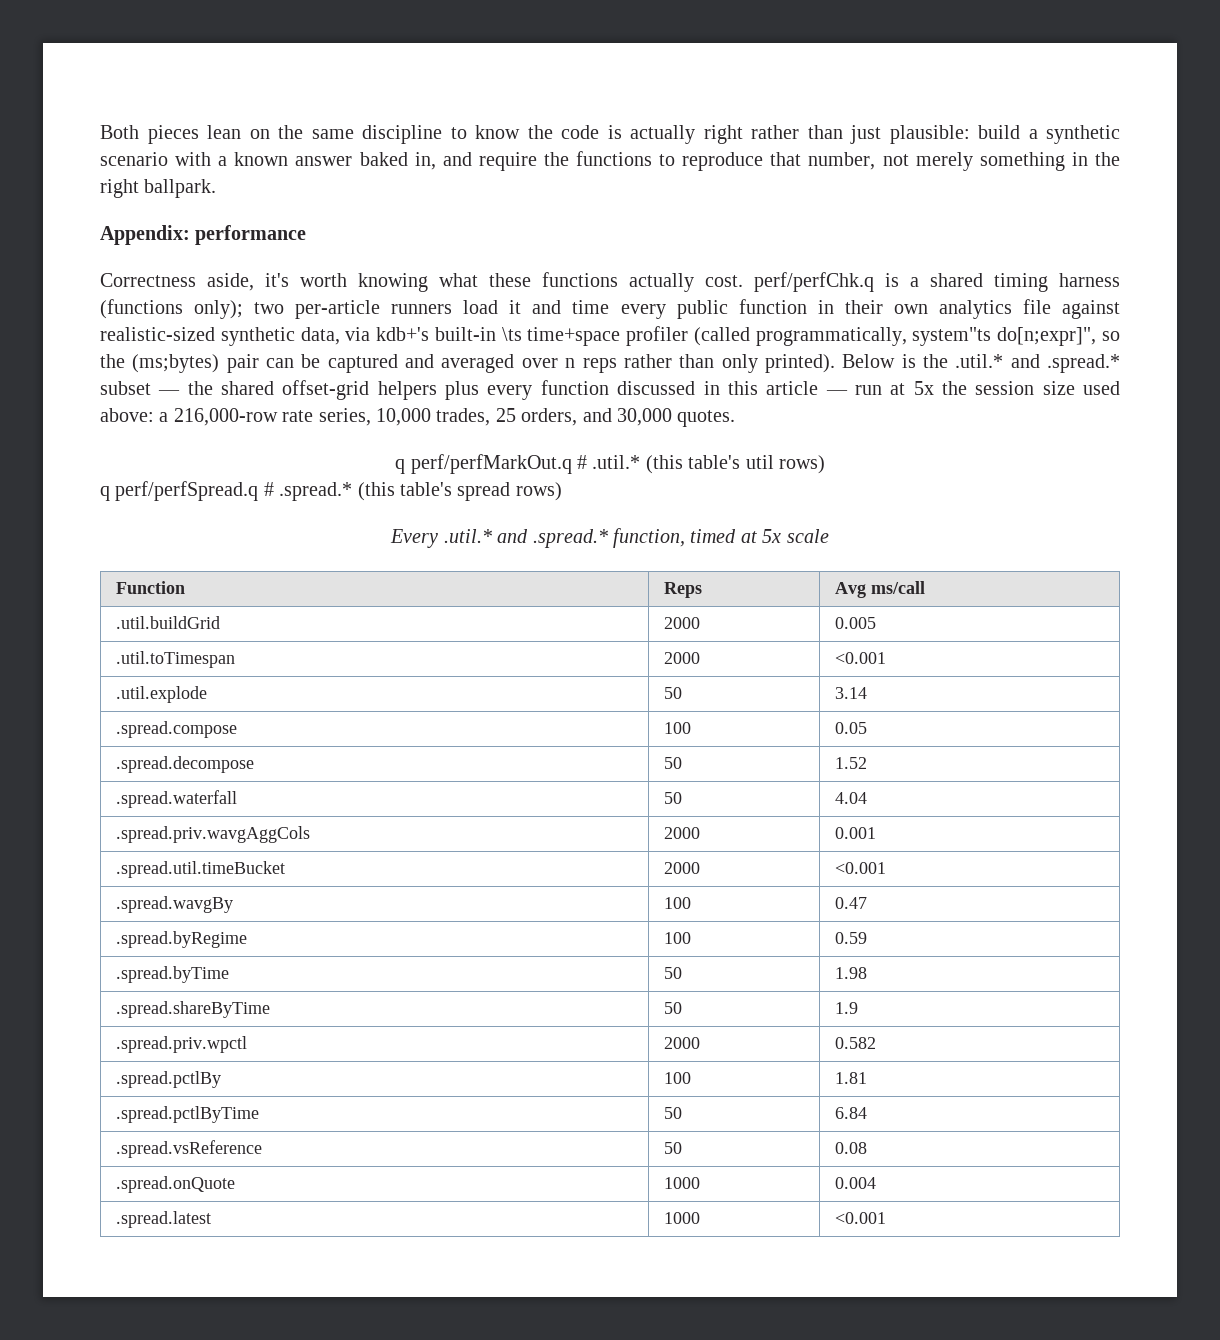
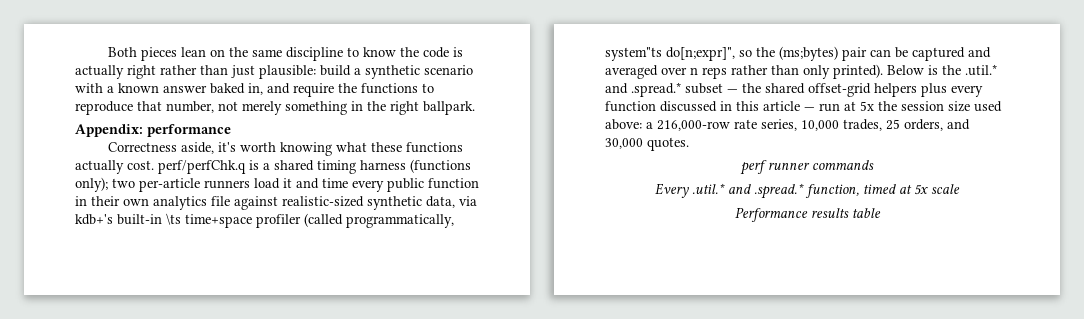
[395,454,825,474] [100,481,562,501] q perf/perfMarkOut.q # .util.* (this table's util rows) // q perf/perfSpread.q # .spread.* (this table's spread rows) -> [740,160,874,175] perf runner commands
[115,581,185,594] [663,582,702,598] [834,581,925,598] [115,616,220,629] [663,617,700,629] [834,617,876,629] [115,651,235,668] [663,652,700,664] [834,652,886,664] [115,686,207,703] [663,687,682,699] [834,687,867,699] [115,721,237,738] [663,722,691,734] [834,722,867,734] [115,756,254,773] [663,757,682,769] [834,757,867,769] [115,790,237,808] [663,792,682,804] [834,792,867,804] [115,826,310,843] [663,827,700,839] [834,827,876,839] [115,861,285,878] [663,862,700,874] [834,862,886,874] [115,896,233,913] [663,897,691,909] [834,897,867,909] [115,931,247,948] [663,932,691,944] [834,932,867,944] [115,966,229,983] [663,967,682,979] [834,967,867,979] [115,1001,270,1018] [663,1002,682,1014] [834,1002,858,1014] [115,1036,247,1053] [663,1037,700,1049] [834,1037,876,1049] [115,1071,221,1088] [663,1072,691,1084] [834,1072,867,1084] [115,1106,259,1123] [663,1107,682,1119] [834,1107,867,1119] [115,1140,262,1158] [663,1142,682,1154] [834,1142,867,1154] [115,1176,235,1193] [663,1177,700,1189] [834,1177,876,1189] [115,1211,211,1228] [663,1212,700,1224] [834,1212,886,1224] // Function | Reps | Avg ms/call // .util.buildGrid | 2000 | 0.005 // .util.toTimespan | 2000 | <0.001 // .util.explode | 50 | 3.14 // .spread.compose | 100 | 0.05 // .spread.decompose | 50 | 1.52 // .spread.waterfall | 50 | 4.04 // .spread.priv.wavgAggCols | 2000 | 0.001 // .spread.util.timeBucket | 2000 | <0.001 // .spread.wavgBy | 100 | 0.47 // .spread.byRegime | 100 | 0.59 // .spread.byTime | 50 | 1.98 // .spread.shareByTime | 50 | 1.9 // .spread.priv.wpctl | 2000 | 0.582 // .spread.pctlBy | 100 | 1.81 // .spread.pctlByTime | 50 | 6.84 // .spread.vsReference | 50 | 0.08 // .spread.onQuote | 1000 | 0.004 // .spread.latest | 1000 | <0.001 -> [734,207,881,222] // Performance results table

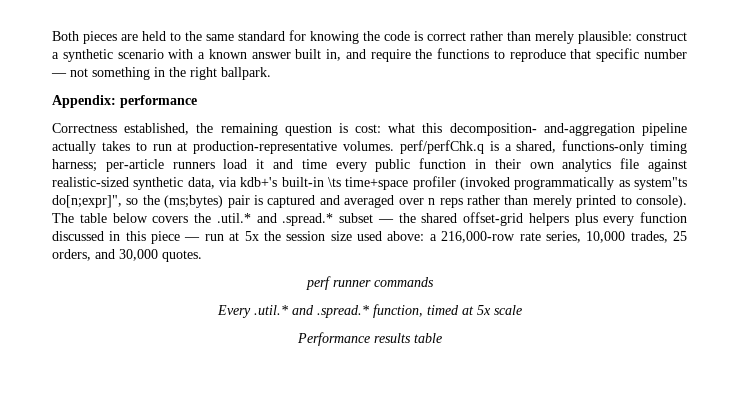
[181,47,464,61] [75,65,351,79] lean on the same discipline to know the code is actually right rather than just plausible: build -> [121,30,687,44] are held to the same standard for knowing the code is correct rather than merely plausible: construct
[210,83,245,94] baked -> [295,49,322,59] built
[166,101,282,115] number, not merely -> [596,48,687,62] [51,68,88,77] specific number — not
[181,142,464,156] [75,159,471,174] [75,177,135,192] aside, it's worth knowing what these functions actually cost. perf/perfChk.q is a shared timing harness (functions only); two -> [124,123,687,136] [52,140,687,154] [52,159,97,172] established, the remaining question is cost: what this decomposition- and-aggregation pipeline actually takes to run at production-representative volumes. perf/perfChk.q is a shared, functions-only timing harness;
[304,213,454,228] (called programmatically, -> [459,177,630,190] (invoked programmatically as
[870,47,908,58] can be -> [254,195,264,205] is
[803,64,938,79] only printed). Below is -> [532,195,688,208] [52,213,189,223] merely printed to console). The table below covers
[763,101,800,111] article -> [151,231,181,244] piece

